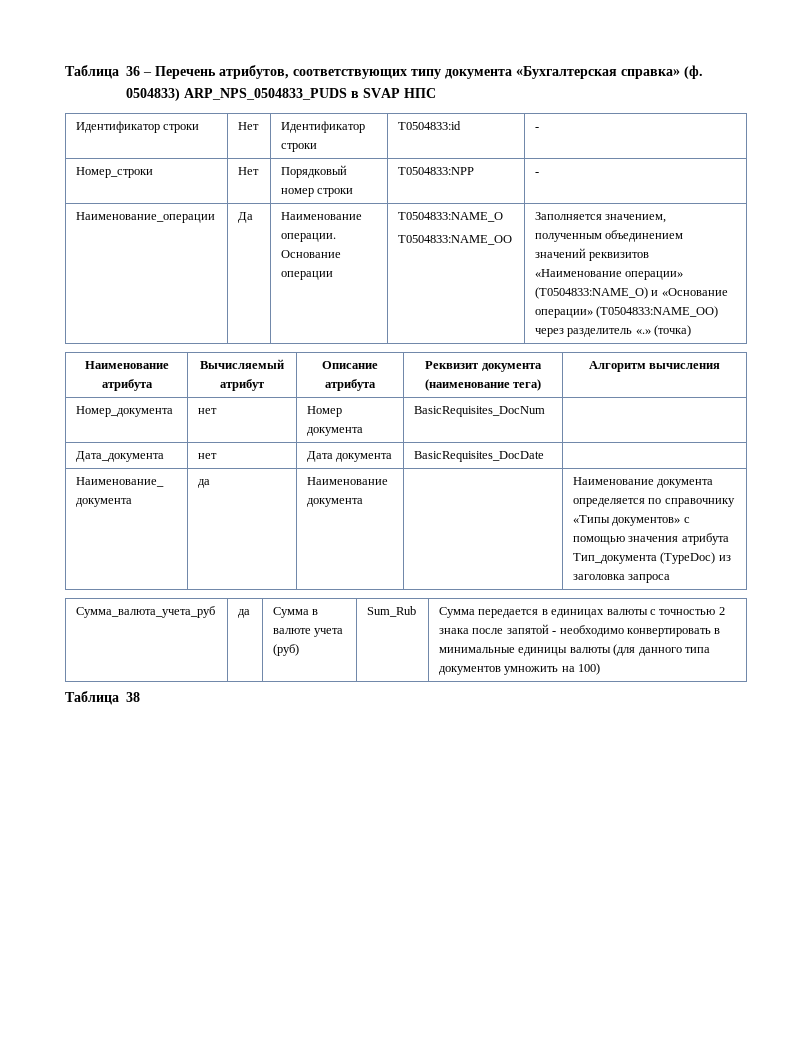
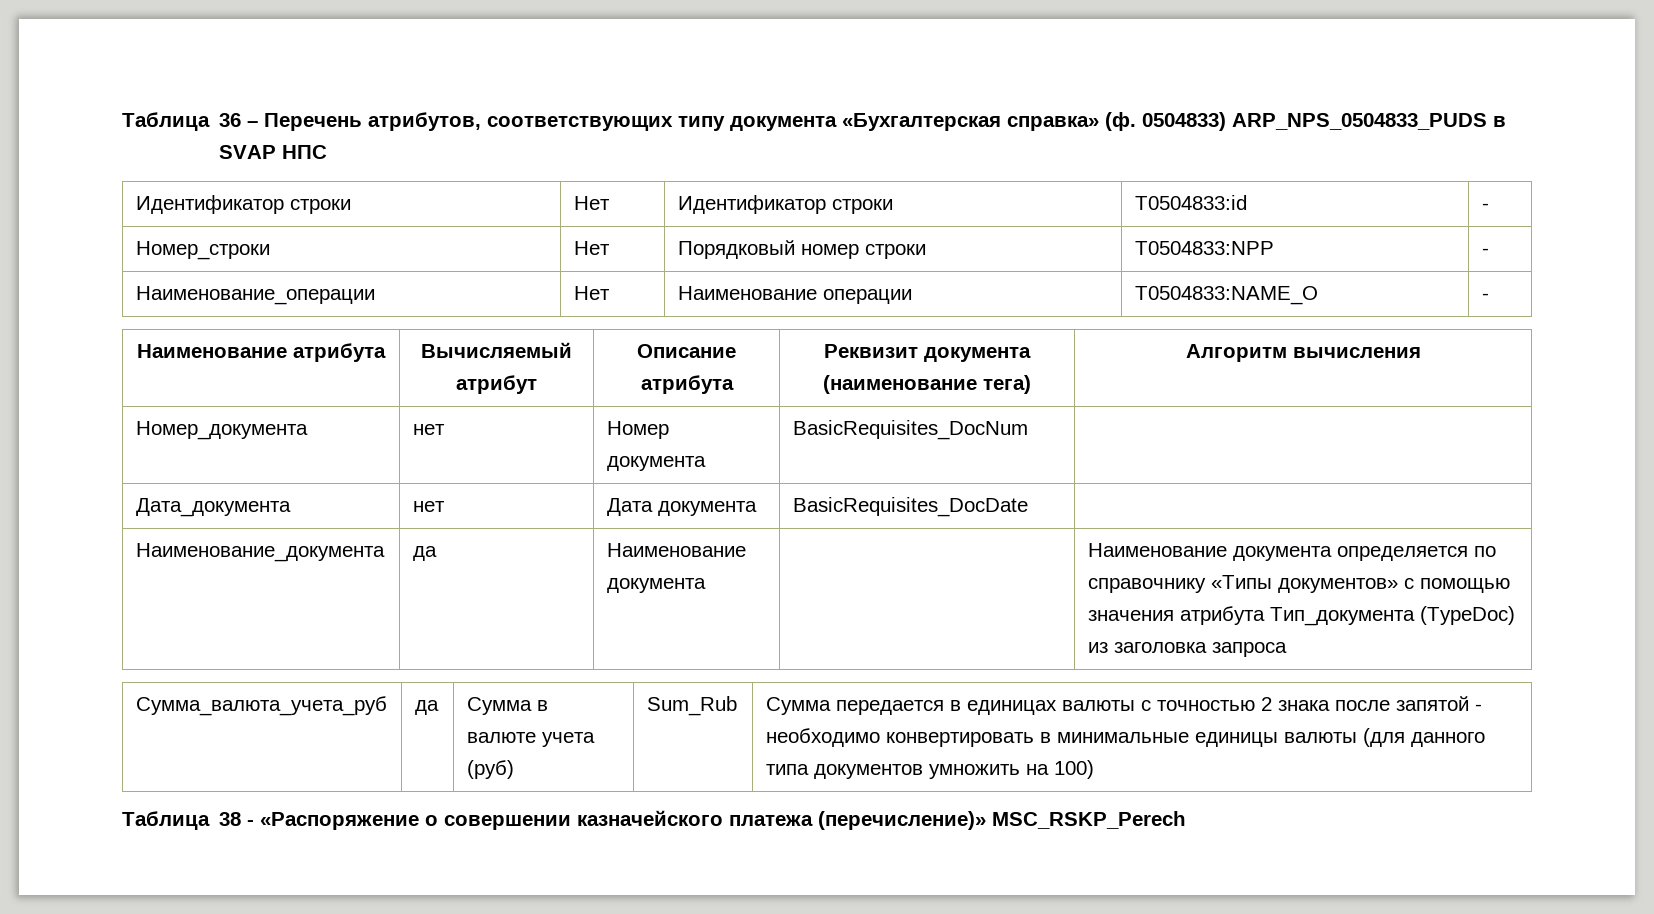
[238,212,254,223] [281,212,363,220] [281,233,337,242] [281,250,342,258] Да | Наименование операции. Основание -> [573,286,610,300] [677,286,817,300] Нет | Наименование
[398,235,513,245] [535,212,667,223] [535,230,684,242] [535,248,650,261] [535,269,684,280] [535,287,728,299] [535,306,719,318] [535,325,692,337] // T0504833:NAME_OO | Заполняется значением, полученным объединением значений реквизитов «Наименование операции» (T0504833:NAME_O) и «Основание операции» (T0504833:NAME_OO) через разделитель «.» (точка) -> [1481,293,1489,300] | -
[76,477,165,487] [76,498,133,507] Наименование_ документа -> [135,543,385,562] Наименование_документа
(140, 697) none -> [247,810,1187,830] - «Распоряжение о совершении казначейского платежа (перечисление)» MSC_RSKP_Perech

